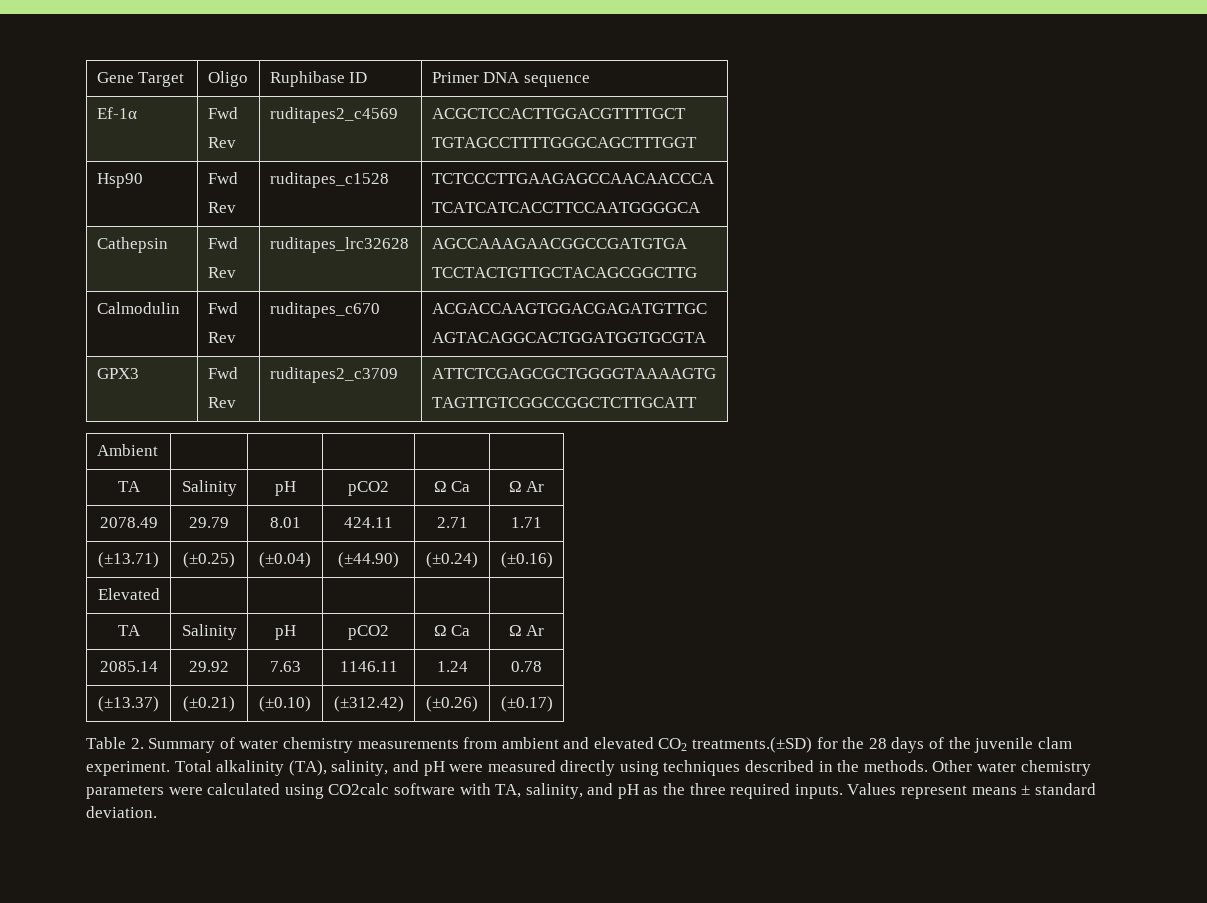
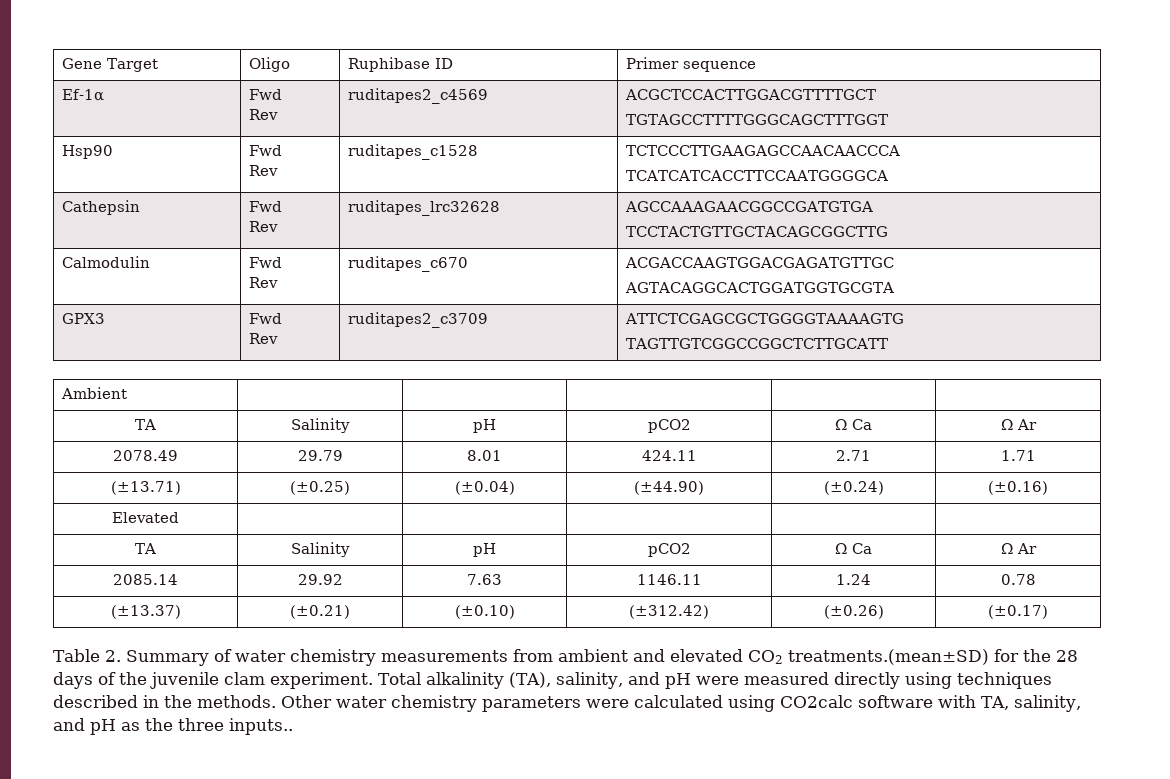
[483,72,521,83] DNA -> (680, 63) none
[692,737,813,753] treatments.(±SD) -> [787,649,989,665] treatments.(mean±SD)
[730,783,1096,799] [86,806,157,818] required inputs. Values represent means ± standard deviation. -> [229,718,293,735] inputs..

